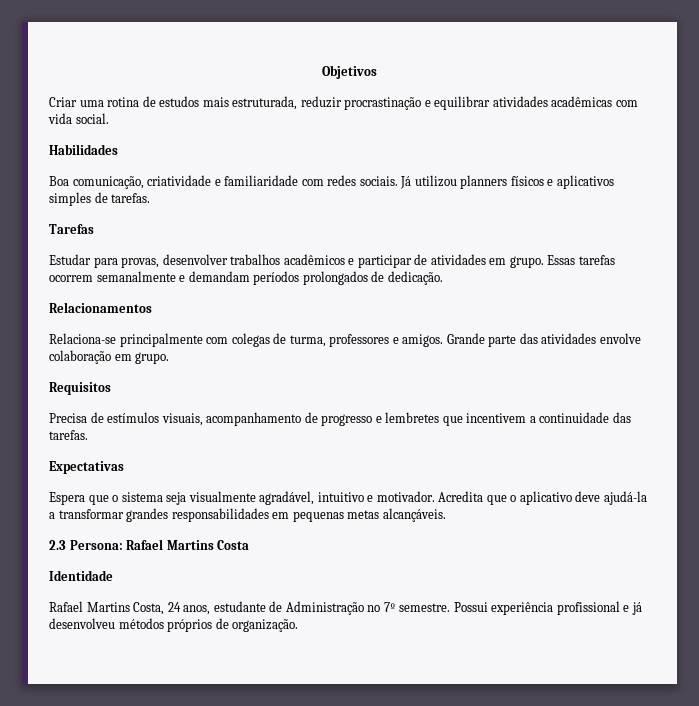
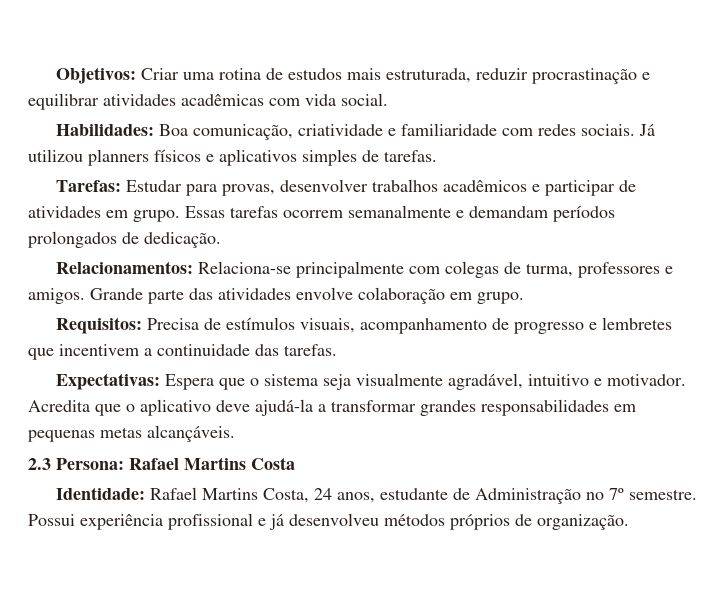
[322,65,377,79] Objetivos // -> [56,67,137,84] Objetivos:
[49,144,118,155] Habilidades // -> [56,124,155,136] Habilidades:
[49,224,94,234] Tarefas // -> [56,180,122,192] Tarefas:
[49,302,152,313] Relacionamentos // -> [56,261,194,274] Relacionamentos:
[49,382,111,395] Requisitos // -> [56,317,143,334] Requisitos:
[49,461,124,474] Expectativas // -> [56,373,161,390] Expectativas:
[49,570,113,581] Identidade // -> [56,487,146,500] Identidade:

